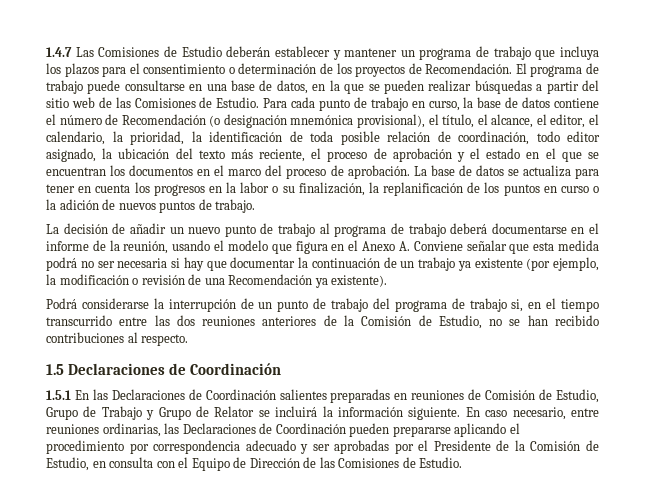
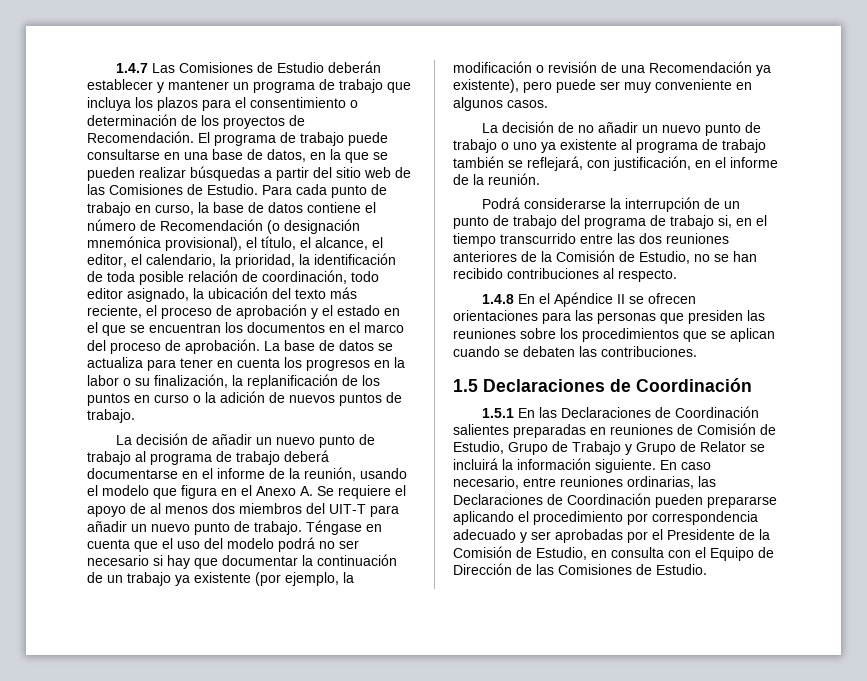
[413,240,599,254] Conviene señalar que esta medida -> [317,485,406,499] [87,503,399,517] [87,520,382,535] [87,538,274,552] Se requiere el apoyo de al menos dos miembros del UIT-T para añadir un nuevo punto de trabajo. Téngase en cuenta que el uso del modelo
[117,258,168,268] necesaria -> [87,555,149,566] necesario
[331,275,388,287] existente). -> [453,79,752,93] [453,97,548,111] [482,121,762,136] [453,139,766,153] [453,156,778,171] [453,173,540,185] existente), pero puede ser muy conveniente en algunos casos. // La decisión de no añadir un nuevo punto de trabajo o uno ya existente al programa de trabajo también se reflejará, con justificación, en el informe de la reunión.
(189, 340) none -> [482,292,697,307] [453,310,765,324] [453,328,775,342] [453,346,697,357] // 1.4.8 En el Apéndice II se ofrecen orientaciones para las personas que presiden las reuniones sobre los procedimientos que se aplican cuando se debaten las contribuciones.

